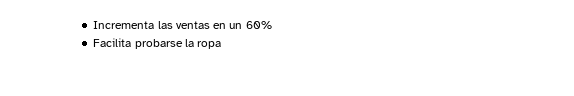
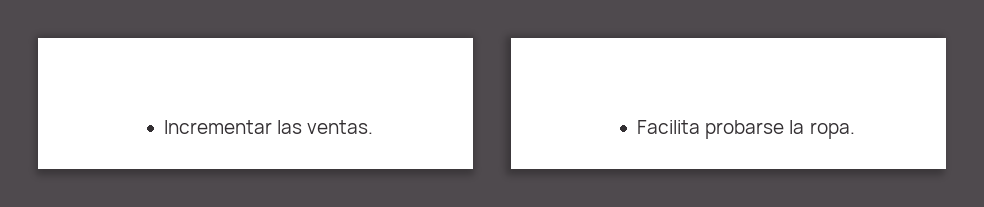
[93,21,272,29] Incrementa las ventas en un 60% -> [164,120,374,134] Incrementar las ventas.
[197,41,222,49] ropa -> [809,122,855,139] ropa.

